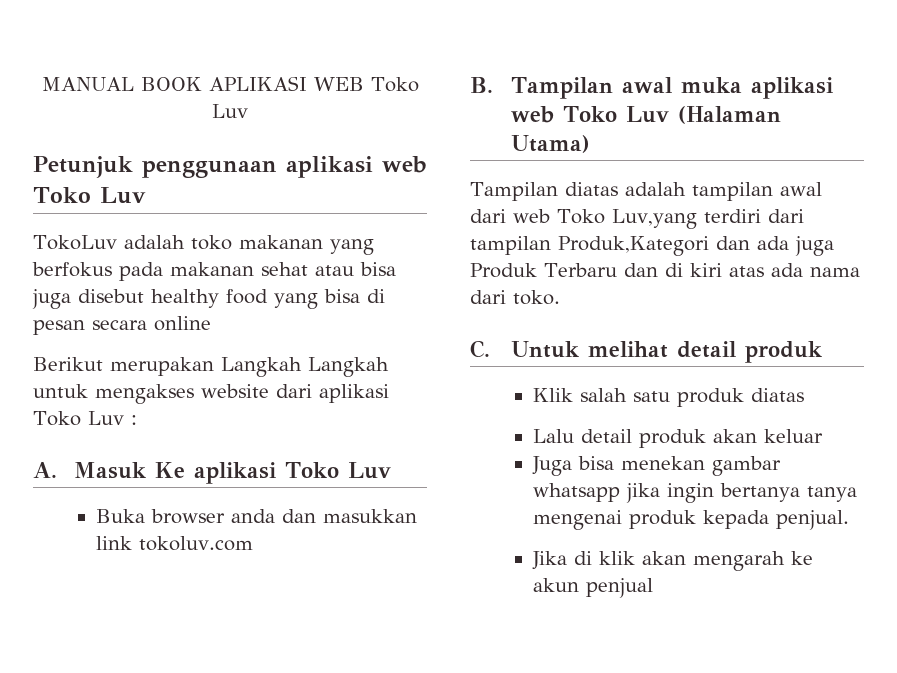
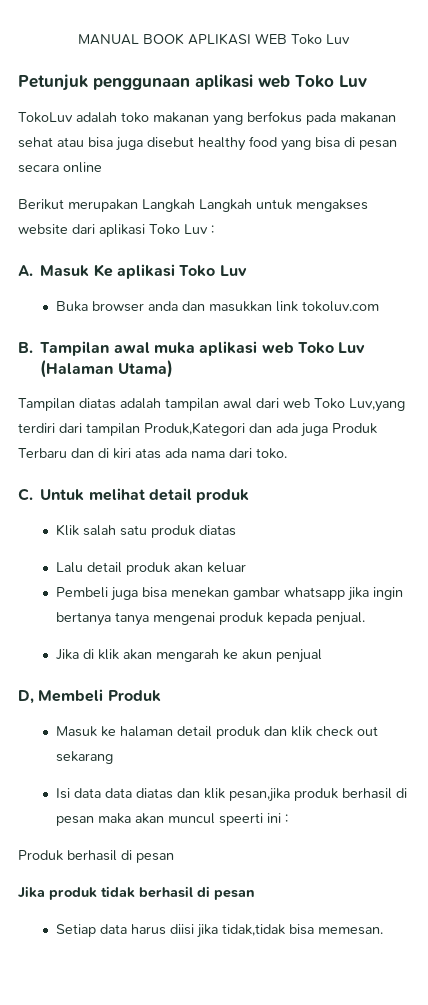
[532,456,573,476] Juga -> [56,587,139,601] Pembeli juga
(654, 588) none -> [18,689,161,704] [56,726,379,739] [56,751,114,764] [56,788,408,802] [56,813,289,826] [18,850,174,863] [18,886,255,900] [56,924,384,938] // D, Membeli Produk // Masuk ke halaman detail produk dan klik check out sekarang // Isi data data diatas dan klik pesan,jika produk berhasil di pesan maka akan muncul speerti ini : // Produk berhasil di pesan // Jika produk tidak berhasil di pesan // Setiap data harus diisi jika tidak,tidak bisa memesan.

